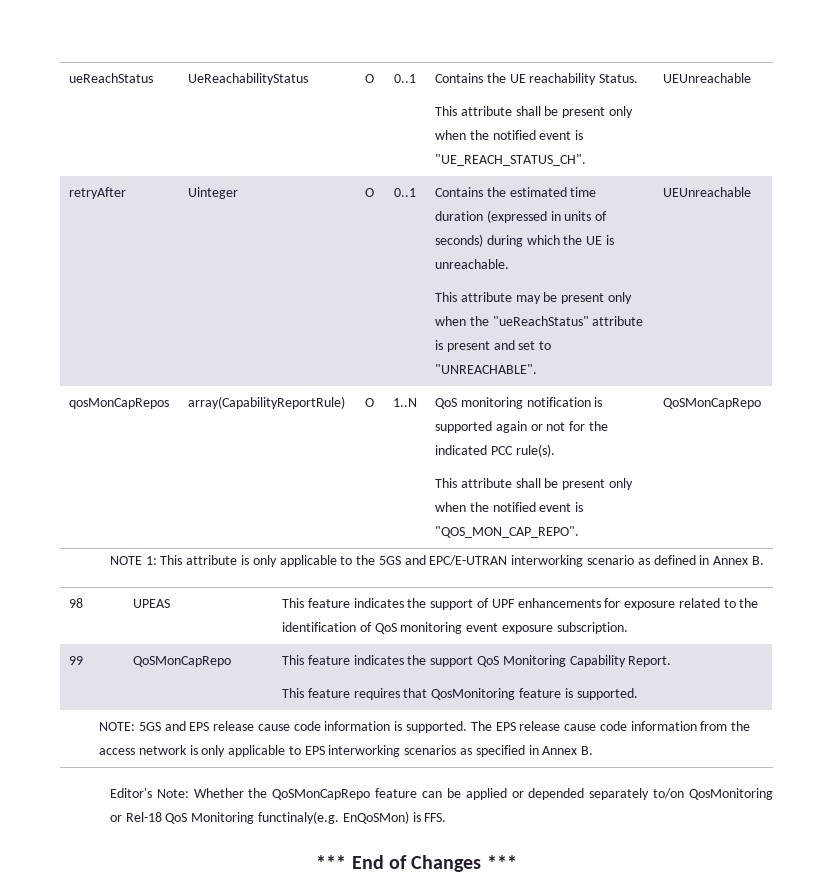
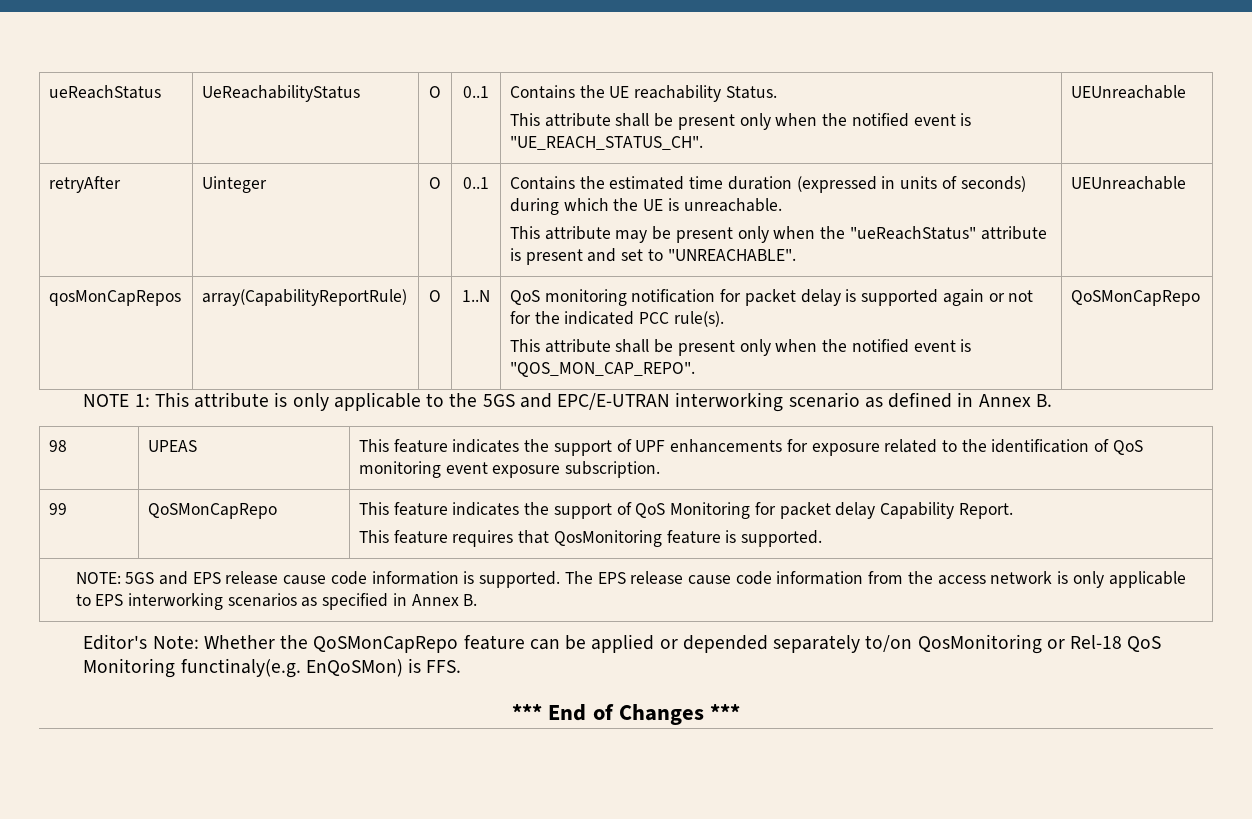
(591, 402) none -> [720,289,841,306] for packet delay
[476,655,566,667] QoS Monitoring -> [616,502,876,519] of QoS Monitoring for packet delay

